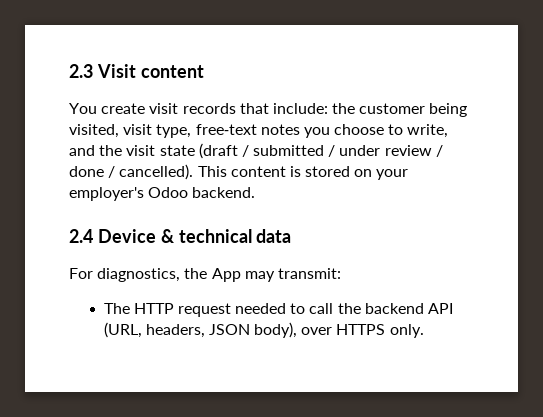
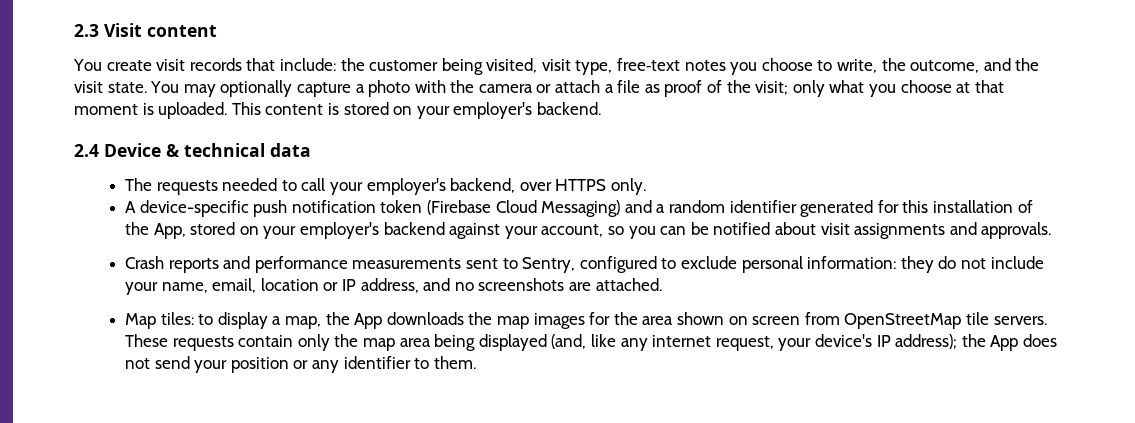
(449, 131) none -> [881,58,980,73] the outcome,
[159,143,443,159] [69,164,194,180] state (draft / submitted / under review / done / cancelled). -> [107,80,1004,97] [74,102,228,119] state. You may optionally capture a photo with the camera or attach a file as proof of the visit; only what you choose at that moment is uploaded.
[148,187,189,198] Odoo -> (533, 110) none
[69,268,341,282] // For diagnostics, the App may transmit: -> (311, 150) none
[133,303,231,317] HTTP request -> [156,180,218,195] requests
[337,303,453,314] [103,322,424,338] the backend API (URL, headers, JSON body), over HTTPS only. -> [330,178,647,195] [125,200,1033,217] [125,222,1052,239] [125,256,1044,273] [125,278,662,295] [125,312,1047,329] [125,334,1057,351] [125,356,476,373] your employer's backend, over HTTPS only. // A device-specific push notification token (Firebase Cloud Messaging) and a random identifier generated for this installation of the App, stored on your employer's backend against your account, so you can be notified about visit assignments and approvals. // Crash reports and performance measurements sent to Sentry, configured to exclude personal information: they do not include your name, email, location or IP address, and no screenshots are attached. // Map tiles: to display a map, the App downloads the map images for the area shown on screen from OpenStreetMap tile servers. These requests contain only the map area being displayed (and, like any internet request, your device's IP address); the App does not send your position or any identifier to them.

